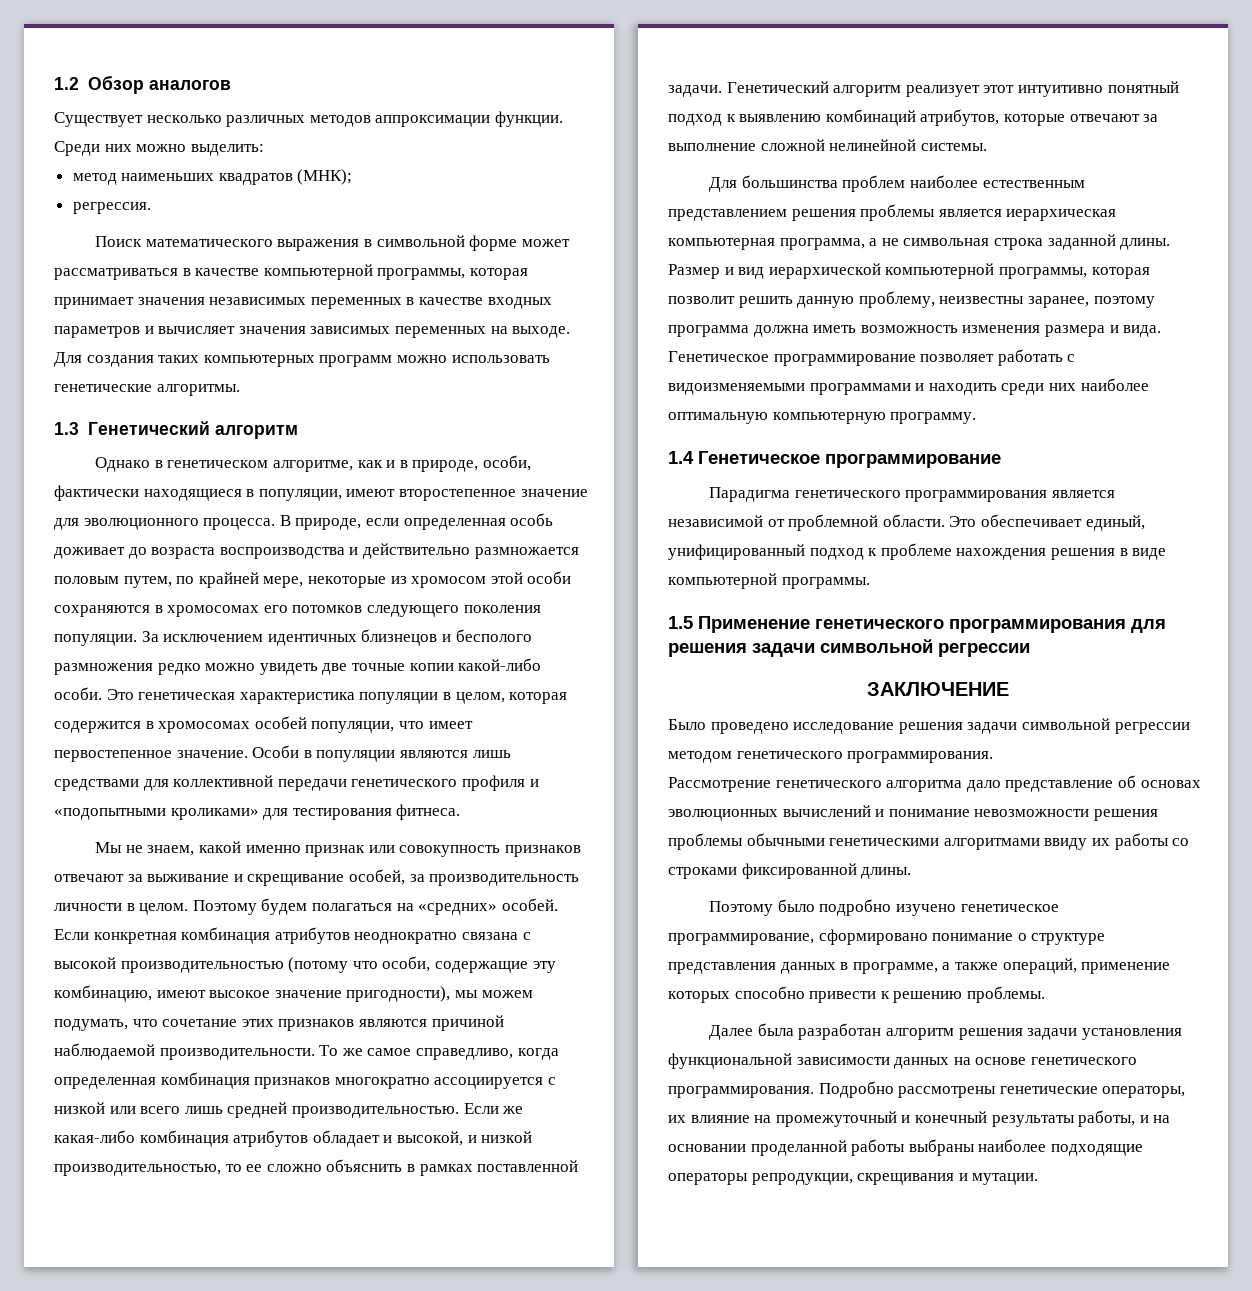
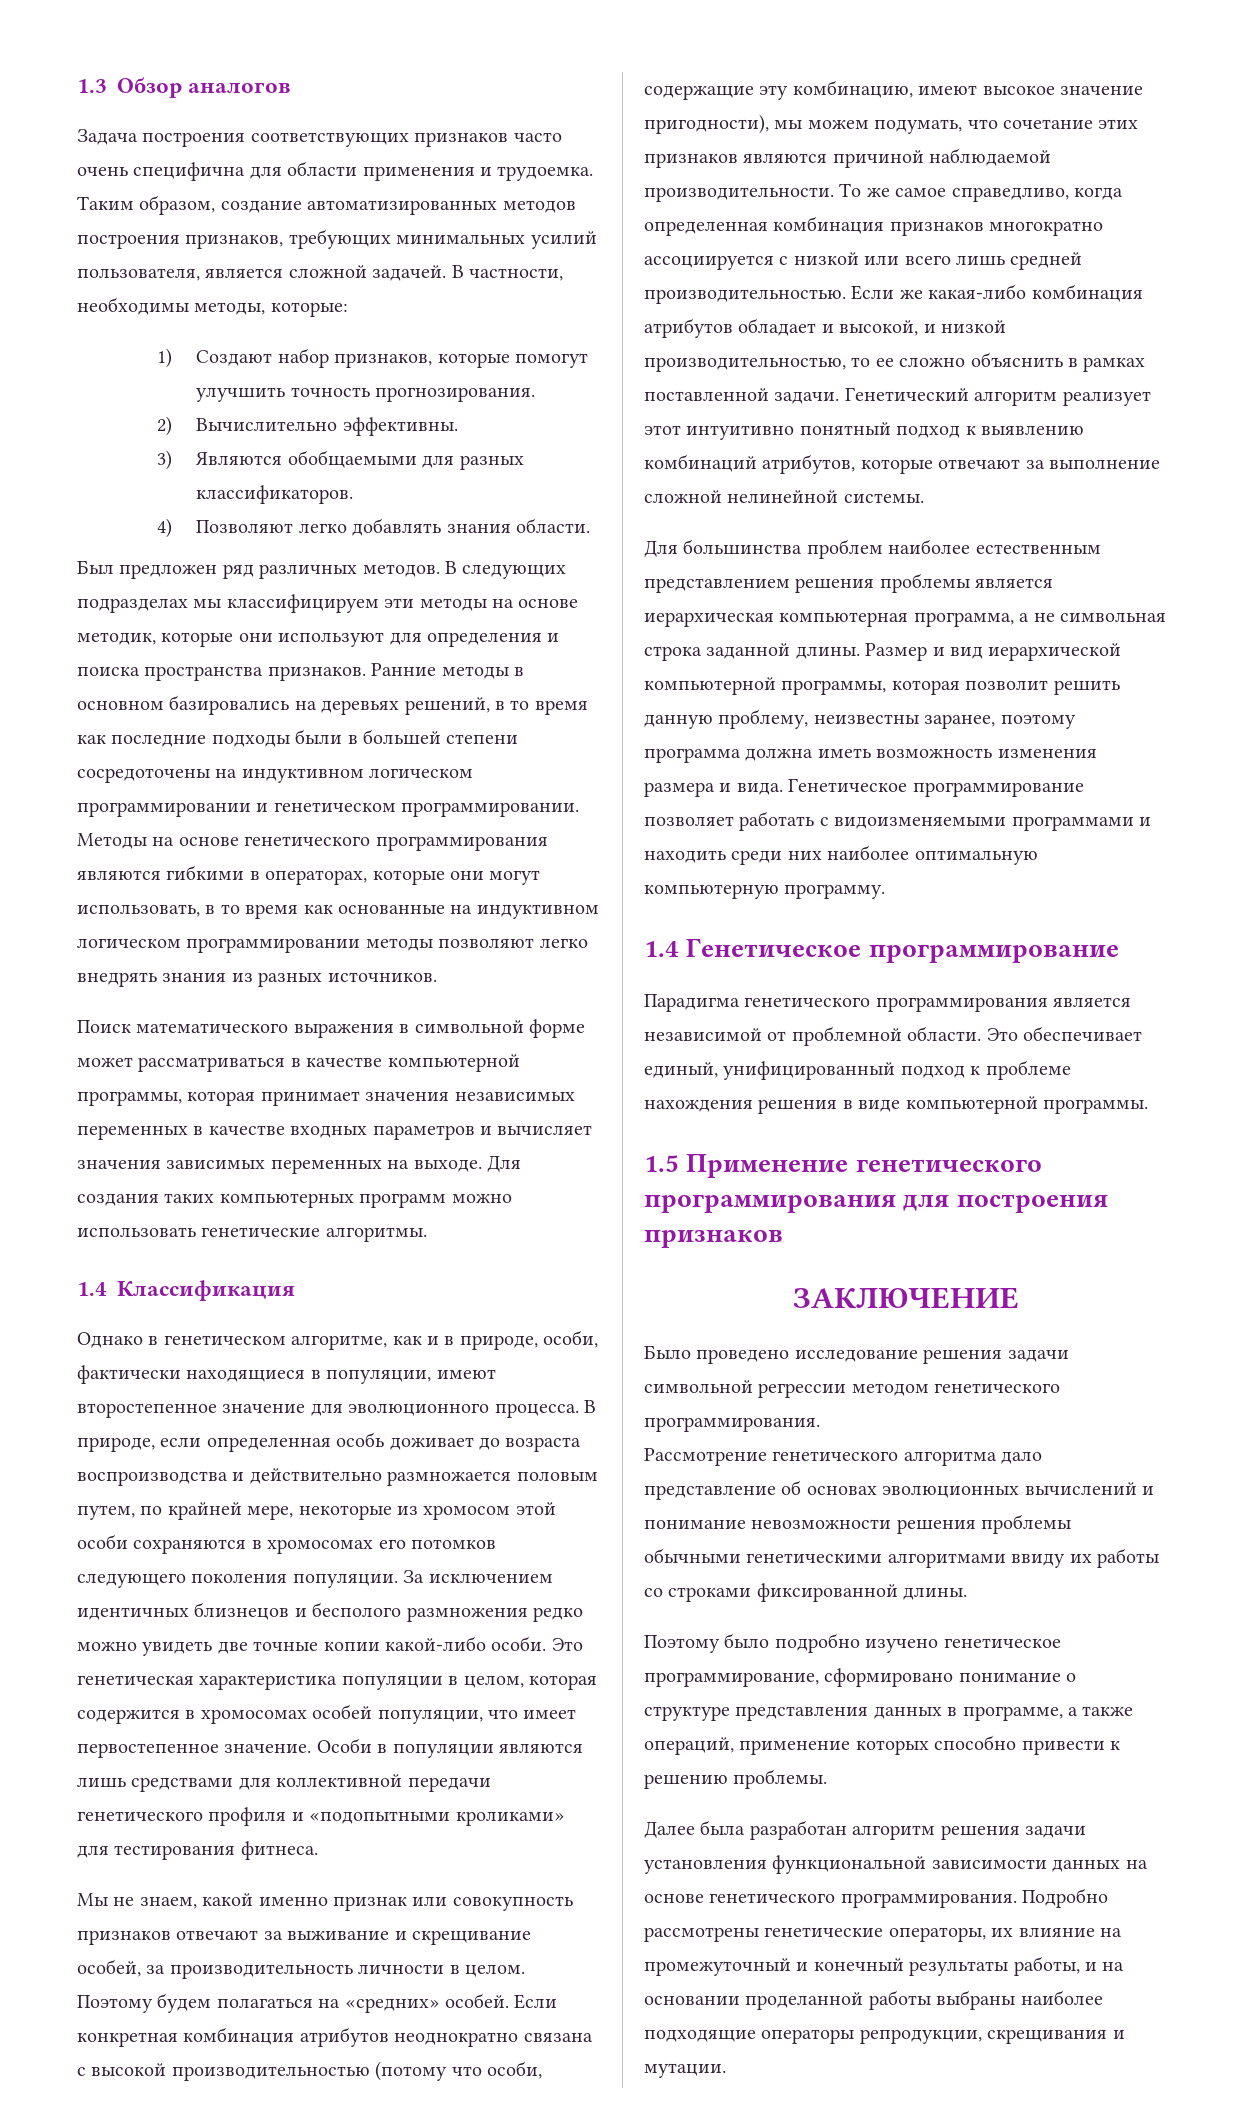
[54,77,79,90] 1.2 -> [77,79,107,93] 1.3
[54,111,563,127] [54,141,264,156] [72,169,353,185] [72,202,151,214] Существует несколько различных методов аппроксимации функции. Среди них можно выделить: // метод наименьших квадратов (МНК); // регрессия. -> [77,129,562,147] [77,161,594,181] [77,195,576,215] [77,229,597,249] [77,265,563,281] [77,297,348,317] [156,348,589,368] [196,387,536,402] [156,416,458,436] [156,450,524,470] [196,485,354,504] [156,518,591,538] [77,560,567,579] [77,594,579,613] [77,632,560,647] [77,663,524,681] [77,695,588,715] [77,729,519,747] [77,768,474,783] [77,802,580,817] [77,833,548,851] [77,865,541,885] [77,904,599,919] [77,938,588,953] [77,972,437,987] Задача построения соответствующих признаков часто очень специфична для области применения и трудоемка. Таким образом, создание автоматизированных методов построения признаков, требующих минимальных усилий пользователя, является сложной задачей. В частности, необходимы методы, которые: // 1) Создают набор признаков, которые помогут улучшить точность прогнозирования. // 2) Вычислительно эффективны. // 3) Являются обобщаемыми для разных классификаторов. // 4) Позволяют легко добавлять знания области. // Был предложен ряд различных методов. В следующих подразделах мы классифицируем эти методы на основе методик, которые они используют для определения и поиска пространства признаков. Ранние методы в основном базировались на деревьях решений, в то время как последние подходы были в большей степени сосредоточены на индуктивном логическом программировании и генетическом программировании. Методы на основе генетического программирования являются гибкими в операторах, которые они могут использовать, в то время как основанные на индуктивном логическом программировании методы позволяют легко внедрять знания из разных источников.
[54,421,298,439] 1.3 Генетический алгоритм -> [77,1280,295,1301] 1.4 Классификация
[668,639,1030,657] решения задачи символьной регрессии -> [956,1194,1108,1213] [644,1229,783,1248] построения признаков

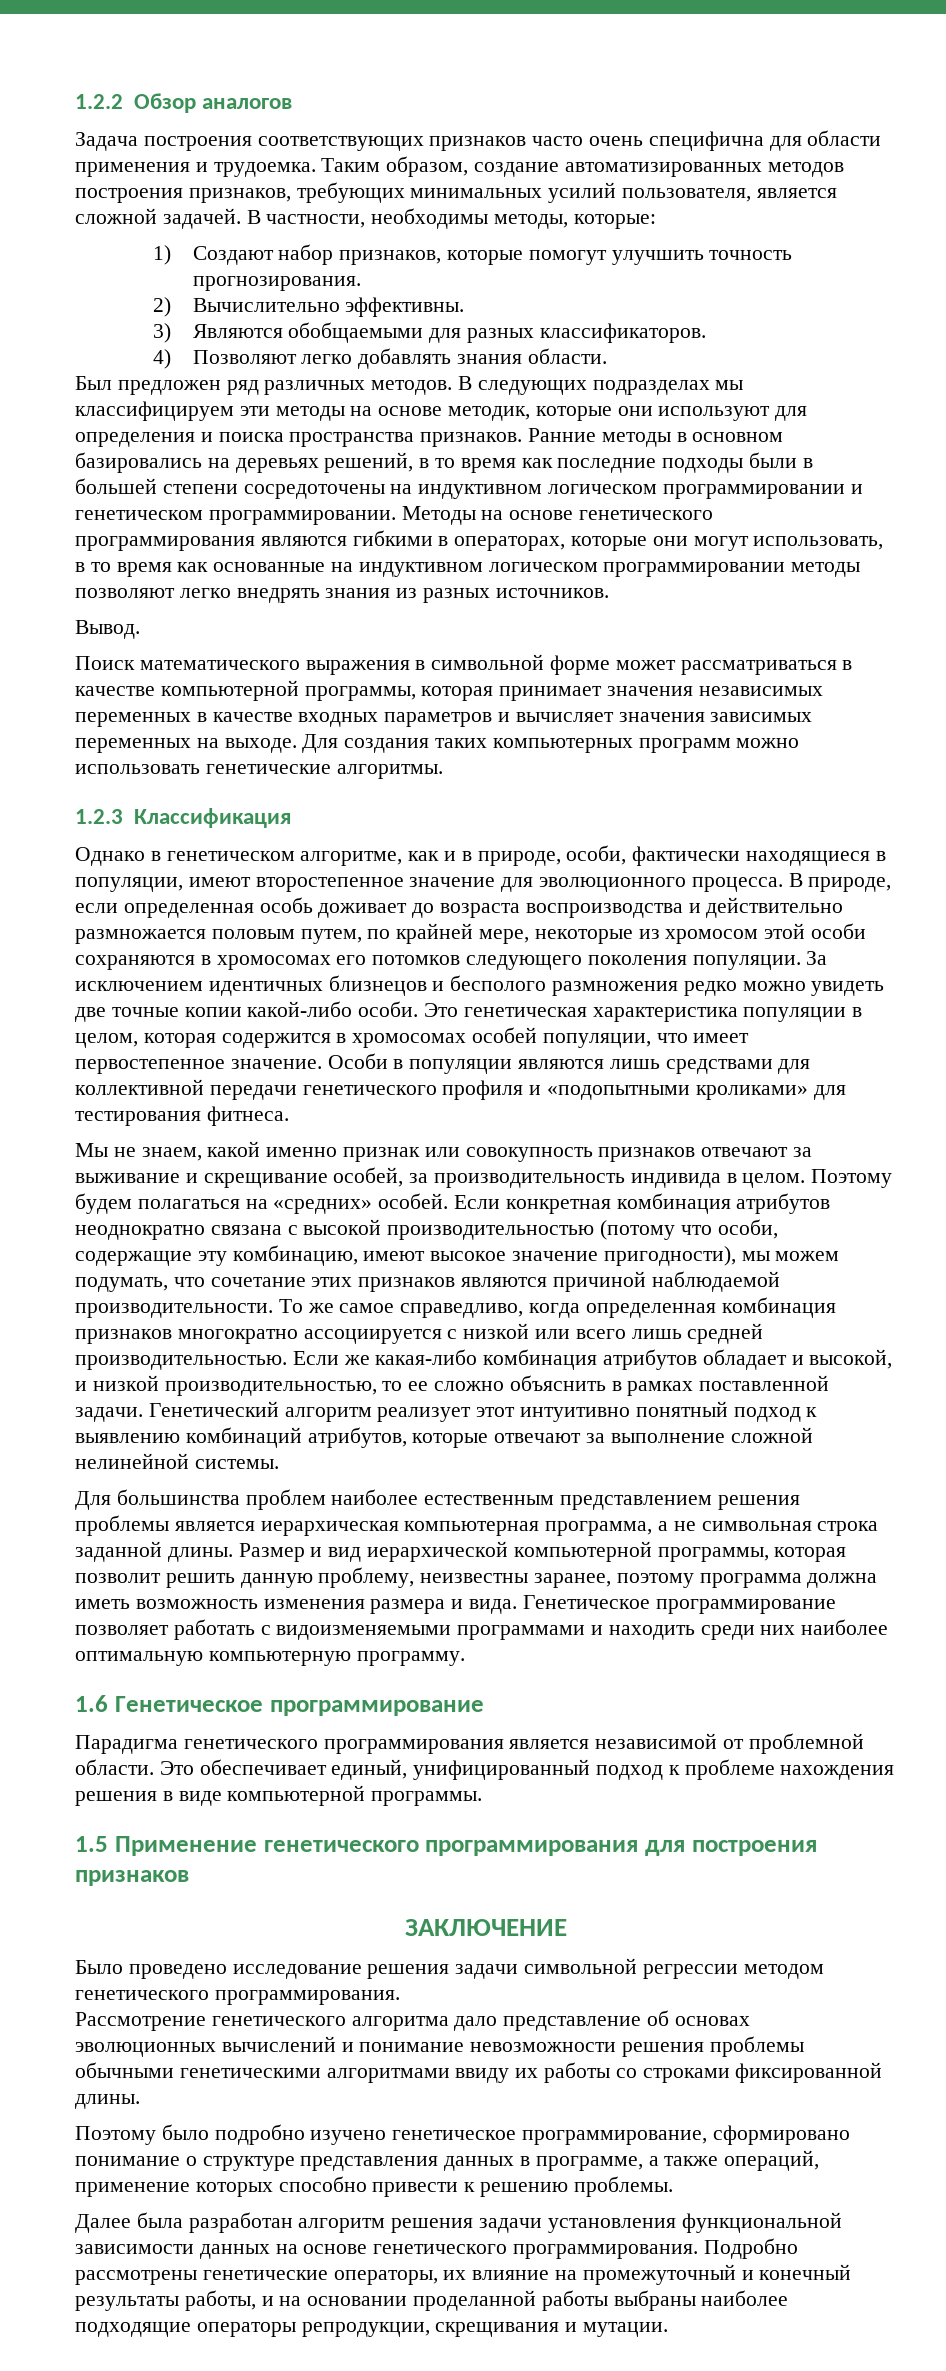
[77,79,107,93] 1.3 -> [75,94,123,109] 1.2.2
(437, 977) none -> [75,620,140,639] // Вывод.
[77,1282,107,1296] 1.4 -> [75,809,123,824] 1.2.3
[358,1964,445,1974] личности -> [630,1173,721,1188] индивида
[644,941,679,957] 1.4 -> [75,1695,108,1712] 1.6

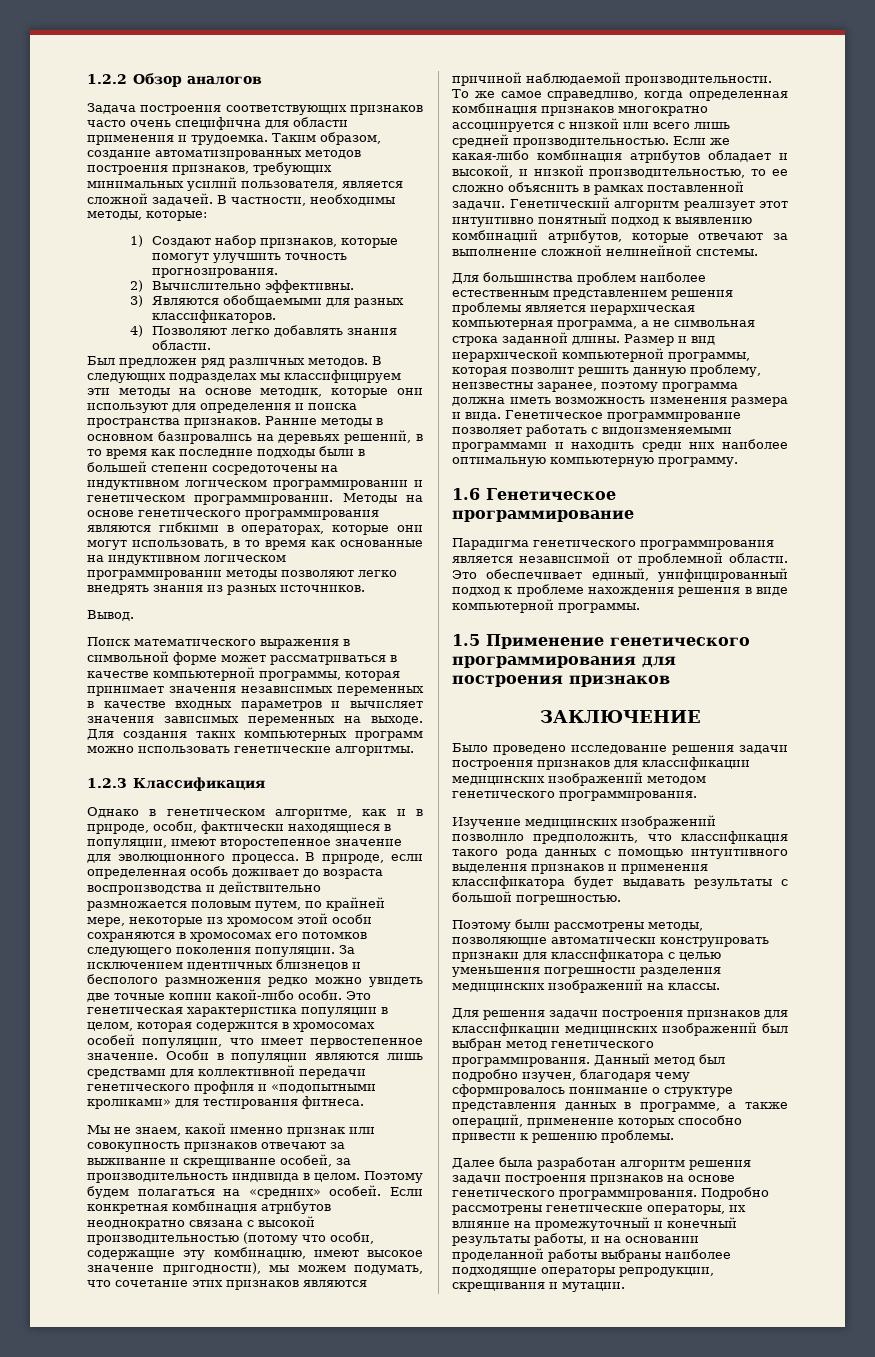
[524,1958,824,1979] [75,1990,400,2005] [75,2010,750,2031] [75,2036,804,2057] [75,2062,883,2083] [75,2094,140,2109] [75,2124,850,2145] символьной регрессии методом генетического программирования. // Рассмотрение генетического алгоритма дало представление об основах эволюционных вычислений и понимание невозможности решения проблемы обычными генетическими алгоритмами ввиду их работы со строками фиксированной длины. // Поэтому было подробно изучено генетическое программирование, сформировано -> [452,757,750,770] [452,772,706,786] [452,791,697,801] [452,815,716,829] [452,831,788,844] [452,849,788,859] [452,864,708,874] [452,876,788,889] [452,891,621,905] [452,919,703,932] [452,937,769,947] [452,949,721,962] [452,967,721,977] [452,979,720,993] [452,1008,788,1020] [452,1022,788,1036] [452,1038,654,1051] [452,1053,725,1067] [452,1069,690,1082] [452,1084,565,1097] построения признаков для классификации медицинских изображений методом генетического программирования. // Изучение медицинских изображений позволило предположить, что классификация такого рода данных с помощью интуитивного выделения признаков и применения классификатора будет выдавать результаты с большой погрешностью. // Поэтому были рассмотрены методы, позволяющие автоматически конструировать признаки для классификатора с целью уменьшения погрешности разделения медицинских изображений на классы. // Для решения задачи построения признаков для классификации медицинских изображений был выбран метод генетического программирования. Данный метод был подробно изучен, благодаря чему сформировалось
[547,2212,842,2233] [75,2244,270,2259] установления функциональной зависимости данных -> [505,1175,663,1185] построения признаков

